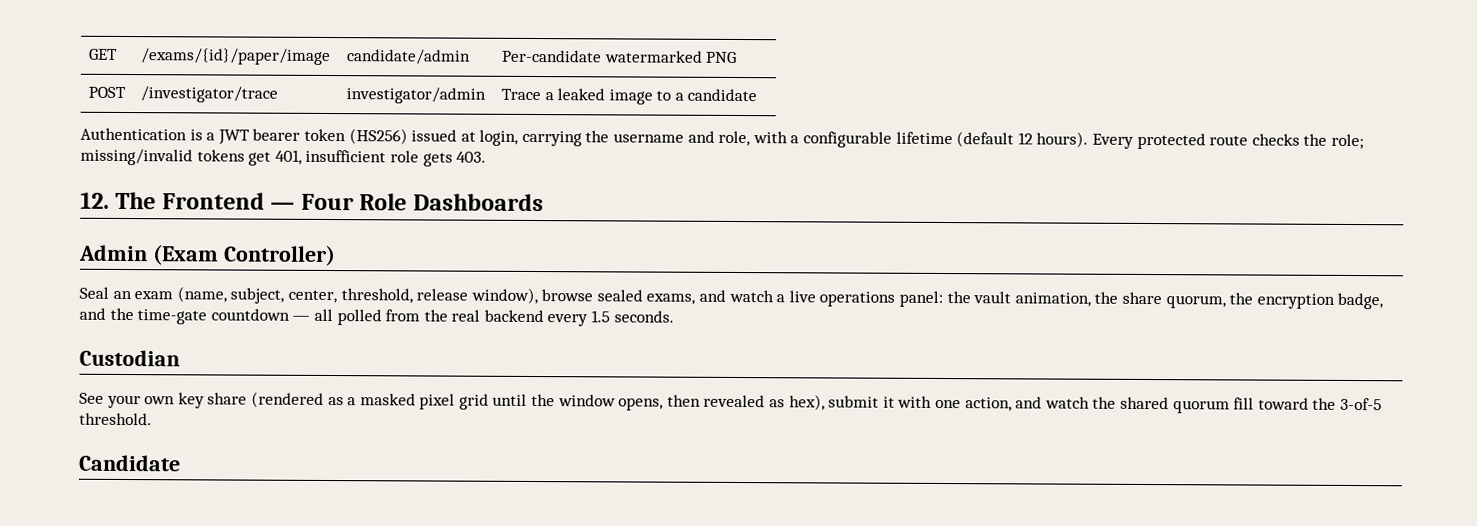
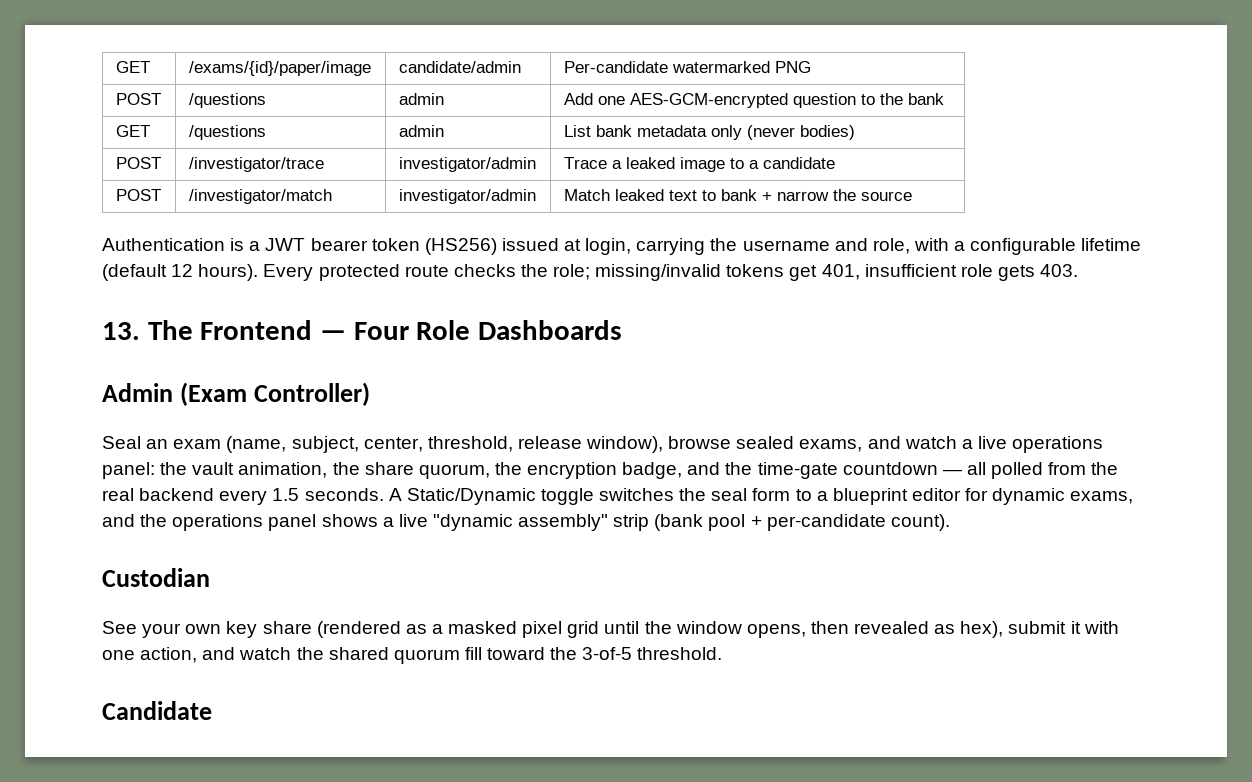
(738, 57) none -> [115,93,161,105] [188,93,266,108] [398,93,444,105] [563,93,944,108] [115,125,150,137] [188,125,266,140] [398,125,444,137] [563,125,855,140] // POST | /questions | admin | Add one AES-GCM-encrypted question to the bank // GET | /questions | admin | List bank metadata only (never bodies)
(758, 95) none -> [115,189,161,201] [188,189,332,204] [398,189,536,204] [563,189,912,201] // POST | /investigator/match | investigator/admin | Match leaked text to bank + narrow the source
[80,191,110,209] 12. -> [102,322,140,340] 13.
(674, 316) none -> [388,488,1134,505] [102,514,950,531] A Static/Dynamic toggle switches the seal form to a blueprint editor for dynamic exams, and the operations panel shows a live "dynamic assembly" strip (bank pool + per-candidate count).

